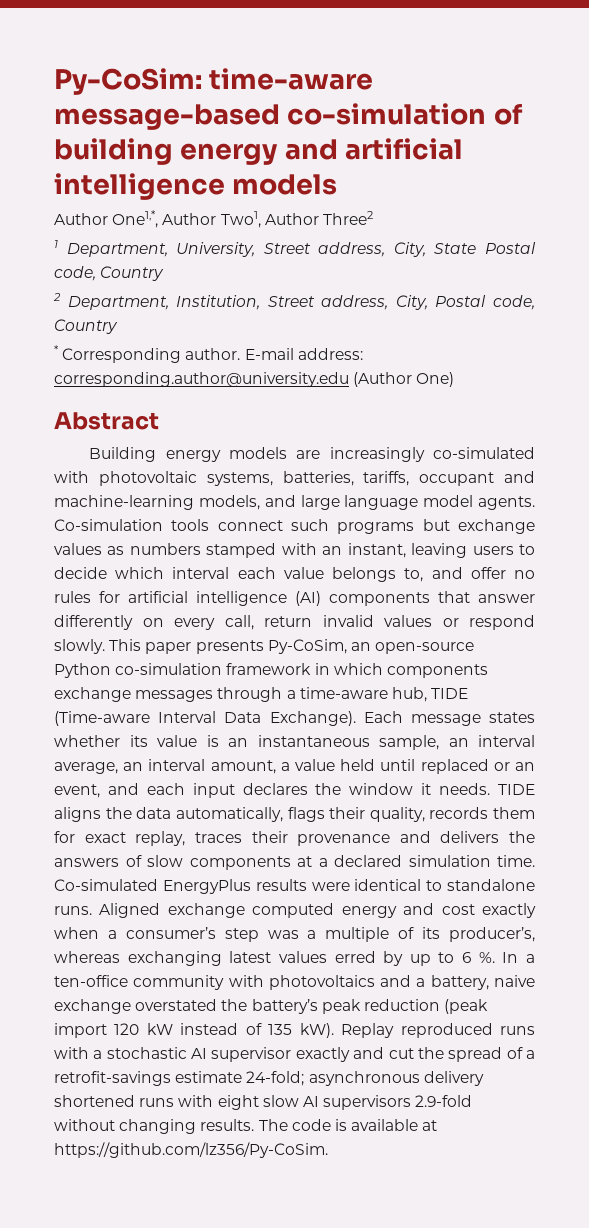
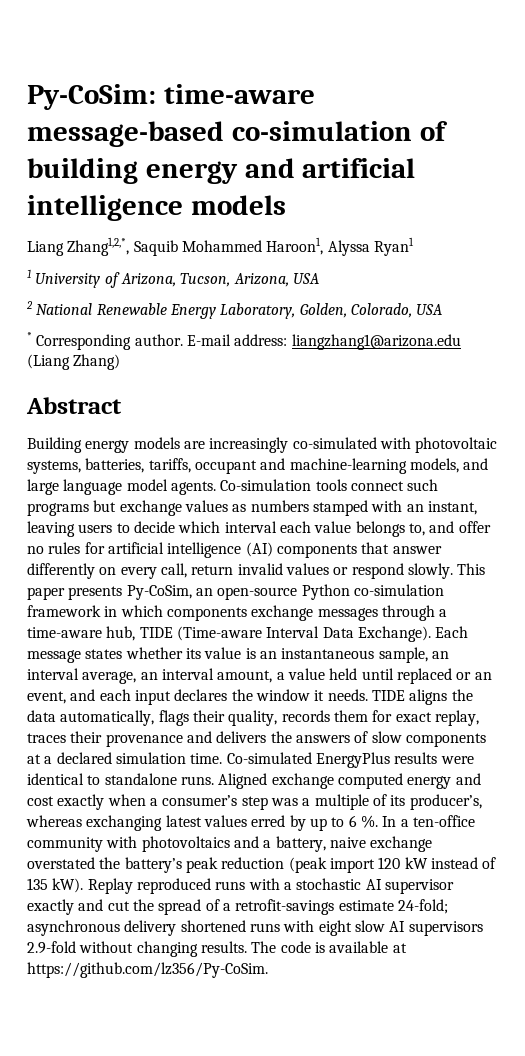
[54,210,373,228] [54,240,536,257] [54,266,165,281] [53,293,535,310] [54,319,118,334] Author One1,*, Author Two1, Author Three2 // 1 Department, University, Street address, City, State Postal code, Country // 2 Department, Institution, Street address, City, Postal code, Country -> [27,237,414,256] [27,269,319,288] [26,301,443,319] Liang Zhang1,2,*, Saquib Mohammed Haroon1, Alyssa Ryan1 // 1 University of Arizona, Tucson, Arizona, USA // 2 National Renewable Energy Laboratory, Golden, Colorado, USA
[54,372,455,387] corresponding.author@university.edu (Author One) -> [291,334,461,350] [27,354,121,370] liangzhang1@arizona.edu (Liang Zhang)

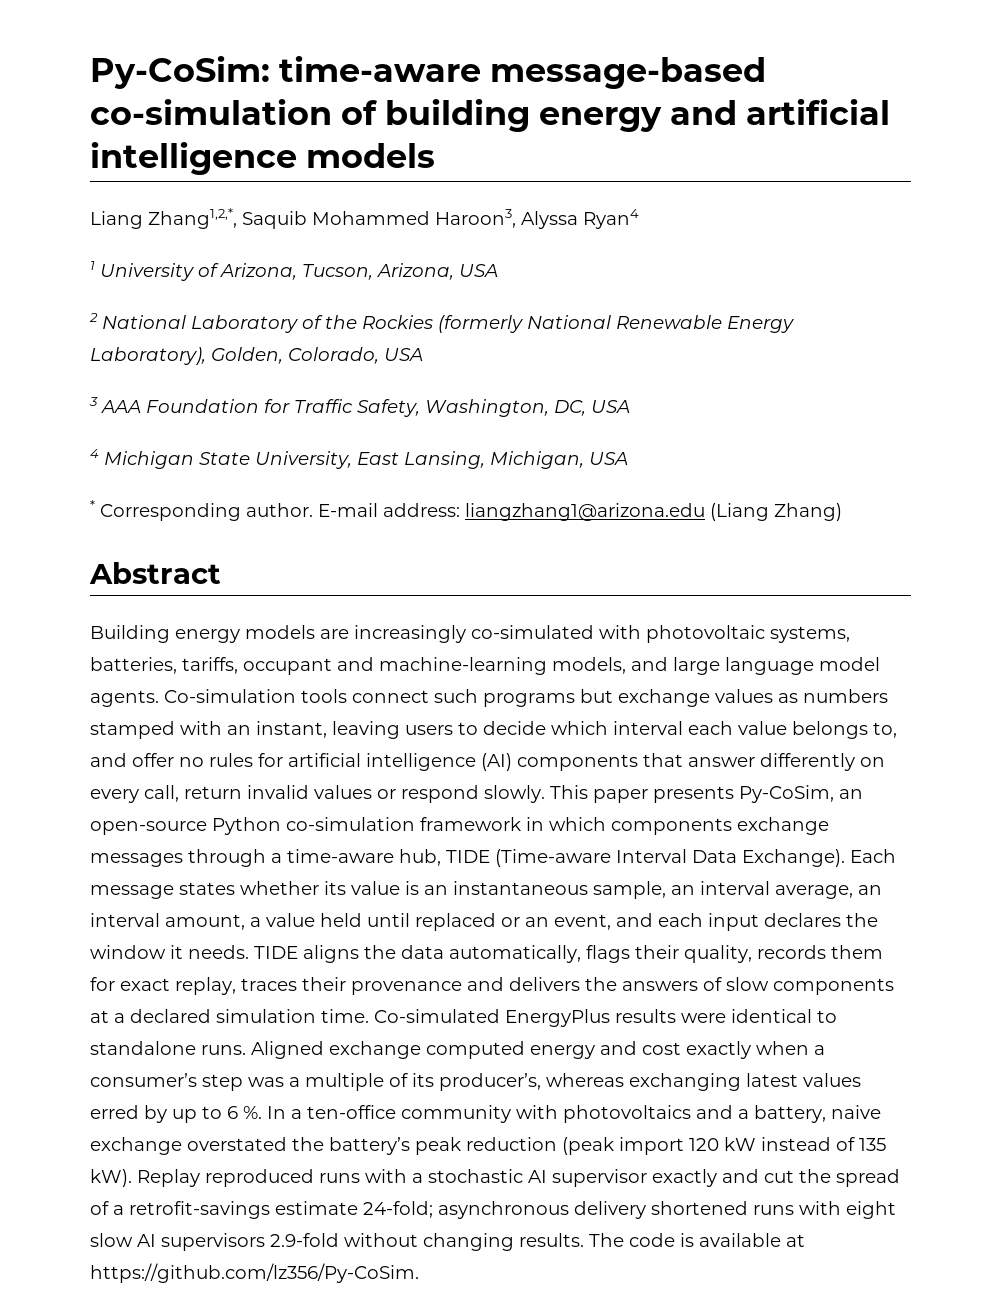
[266,237,414,256] Haroon1, Alyssa Ryan1 -> [435,209,639,229] Haroon3, Alyssa Ryan4
(93, 309) none -> [191,315,611,333] Laboratory of the Rockies (formerly National
[220,303,296,319] Laboratory, -> [90,347,206,365] Laboratory),
(443, 309) none -> [89,397,630,417] [90,449,628,469] // 3 AAA Foundation for Traffic Safety, Washington, DC, USA // 4 Michigan State University, East Lansing, Michigan, USA

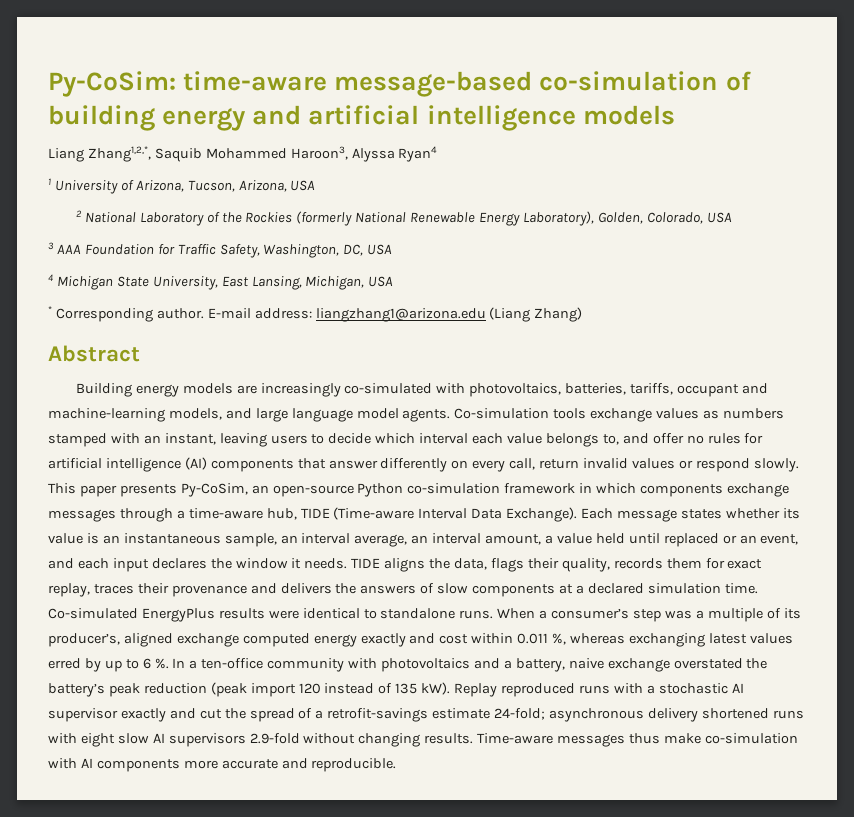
[646,625,850,643] photovoltaic systems, -> [469,383,562,397] photovoltaics,
[352,689,613,707] connect such programs but -> (587, 413) none
[401,945,581,963] data automatically, -> [454,558,488,570] data,
[251,1041,809,1059] Aligned exchange computed energy and cost exactly when -> [497,608,536,619] When
(541, 1082) none -> [123,633,567,647] aligned exchange computed energy exactly and cost within 0.011 %,
[724,1137,756,1151] kW -> (321, 688) none
[589,1233,805,1247] [90,1263,419,1283] The code is available at https://github.com/lz356/Py-CoSim. -> [477,733,798,747] [48,758,397,772] Time-aware messages thus make co-simulation with AI components more accurate and reproducible.

